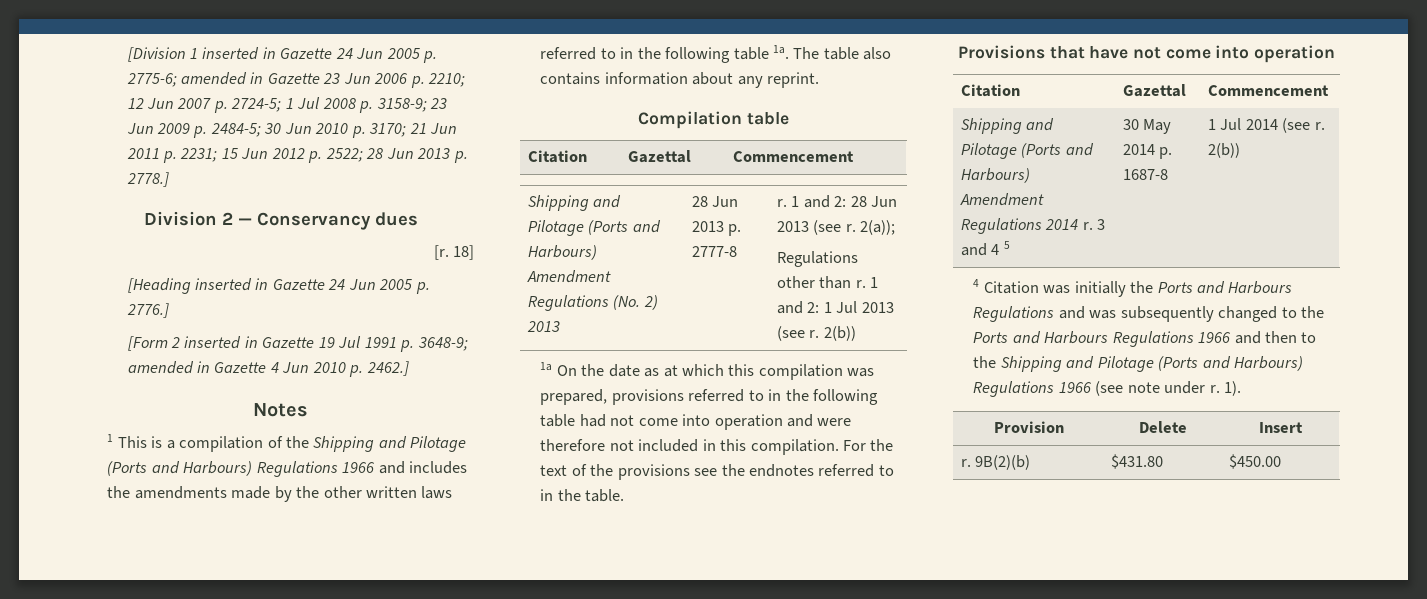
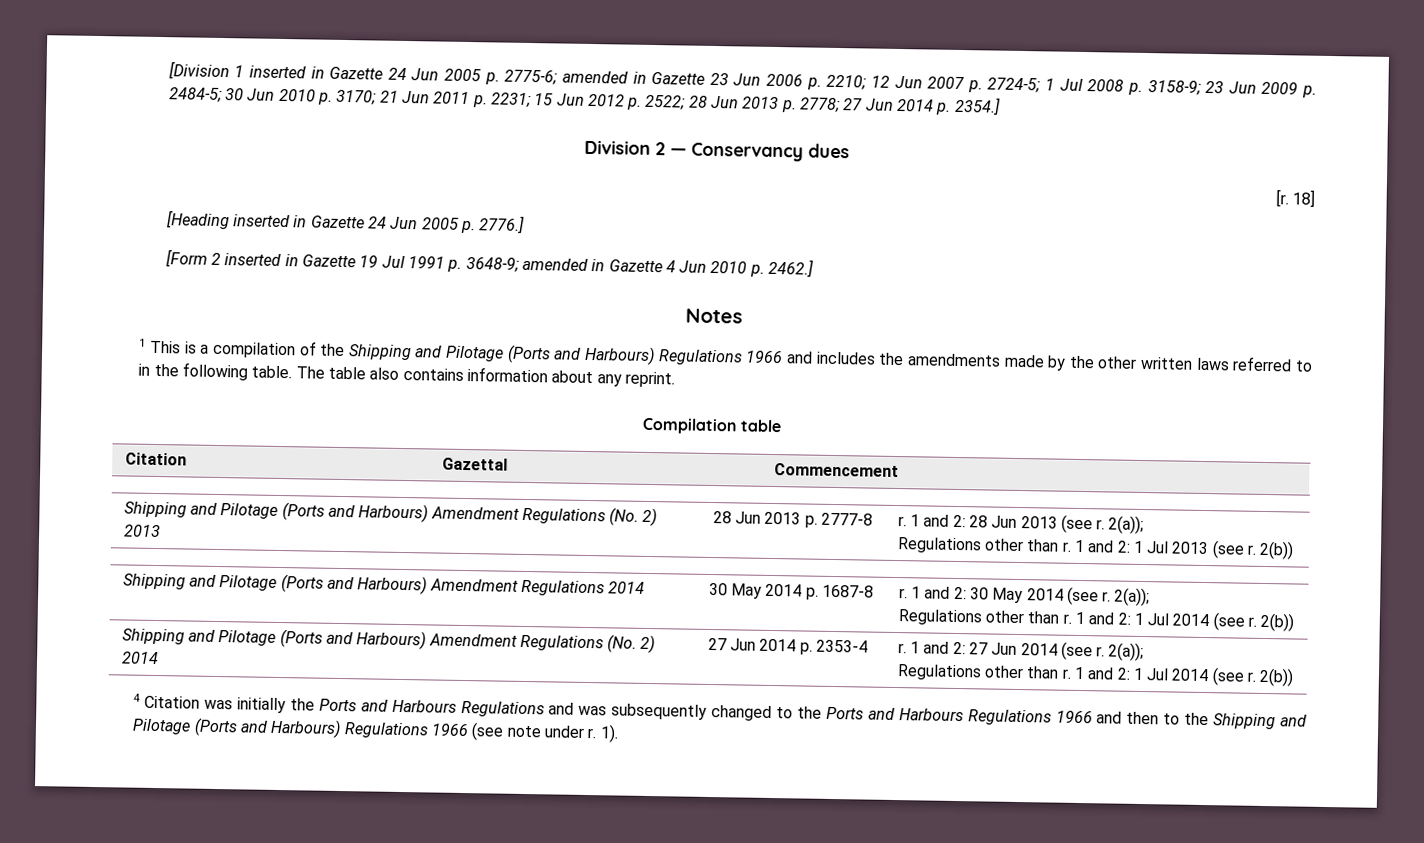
[126,172,169,187] 2778.] -> [800,96,1001,116] 2778; 27 Jun 2014 p. 2354.]
[733,45,790,60] table 1a. -> [251,365,293,379] table.
[540,362,875,380] [540,389,879,405] [540,414,852,430] [540,439,894,455] [540,464,894,480] [540,489,625,502] [957,45,1336,63] [960,84,1020,97] [1122,84,1186,97] [1207,85,1329,96] // 1a On the date as at which this compilation was prepared, provisions referred to in the following table had not come into operation and were therefore not included in this compilation. For the text of the provisions see the endnotes referred to in the table. // Provisions that have not come into operation // Citation | Gazettal | Commencement -> (1295, 550) none
[1082,219,1106,230] [960,241,1010,256] r. 3 and 4 5 -> (646, 587) none
(1168, 174) none -> [898,586,1151,607] [897,609,1295,632] [121,628,656,654] [120,651,159,665] [707,637,868,655] [897,641,1145,662] [896,664,1131,681] r. 1 and 2: 30 May 2014 (see r. 2(a)); // Regulations other than r. 1 and 2: 1 Jul 2014 (see r. 2(b)) // Shipping and Pilotage (Ports and Harbours) Amendment Regulations (No. 2) 2014 | 27 Jun 2014 p. 2353-4 | r. 1 and 2: 27 Jun 2014 (see r. 2(a)); // Regulations other than r. 1 and 2:
[993,421,1064,433] [1138,421,1187,433] [1259,422,1303,433] [960,455,1031,470] [1110,454,1163,469] [1228,454,1281,469] // Provision | Delete | Insert // r. 9B(2)(b) | $431.80 | $450.00 -> (619, 733) none

